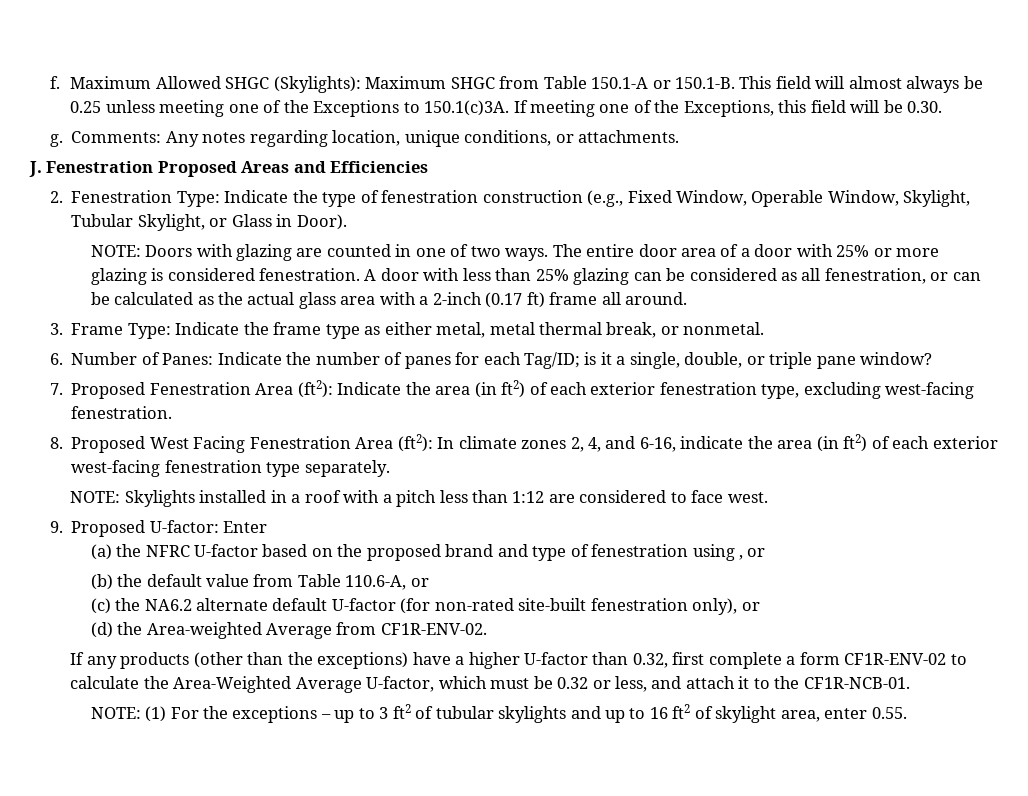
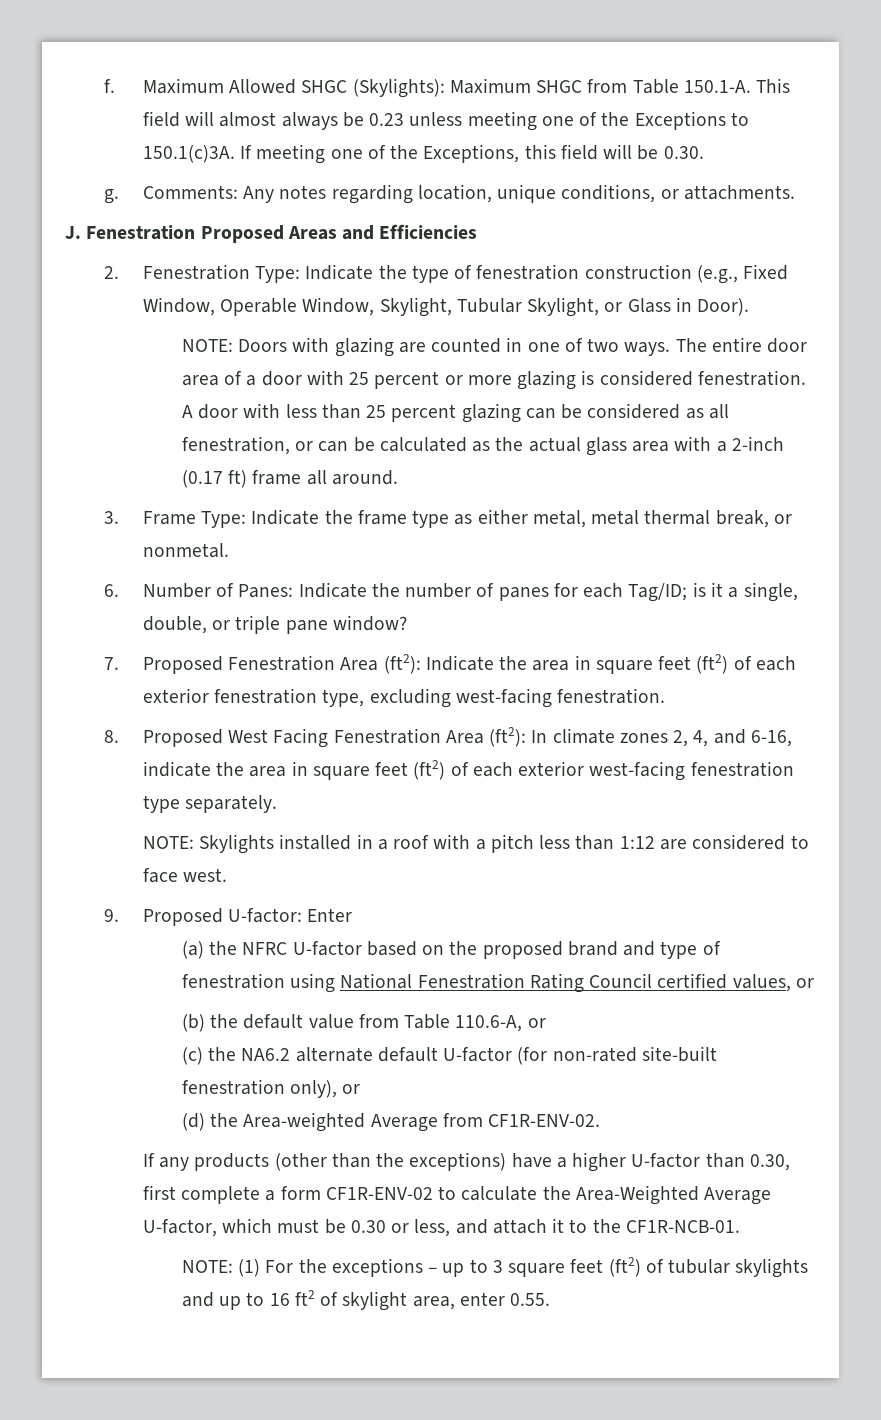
[591,77,735,89] 150.1-A or 150.1-B. -> [683,80,751,93] 150.1-A.
[70,101,102,113] 0.25 -> [369,113,405,126] 0.23
[836,245,870,257] 25% -> [349,371,440,389] 25 percent
[535,269,569,281] 25% -> [366,404,457,422] 25 percent
[474,380,526,398] (in ft2) -> [574,654,729,674] in square feet (ft2)
[816,434,868,452] (in ft2) -> [291,760,446,780] in square feet (ft2)
[739,555,744,560] , -> [340,973,791,993] National Fenestration Rating Council certified values,
[632,653,668,668] 0.32, -> [750,1154,791,1171] 0.30,
[557,677,589,689] 0.32 -> [350,1220,386,1233] 0.30
[392,704,411,719] ft2 -> [508,1257,641,1277] square feet (ft2)

